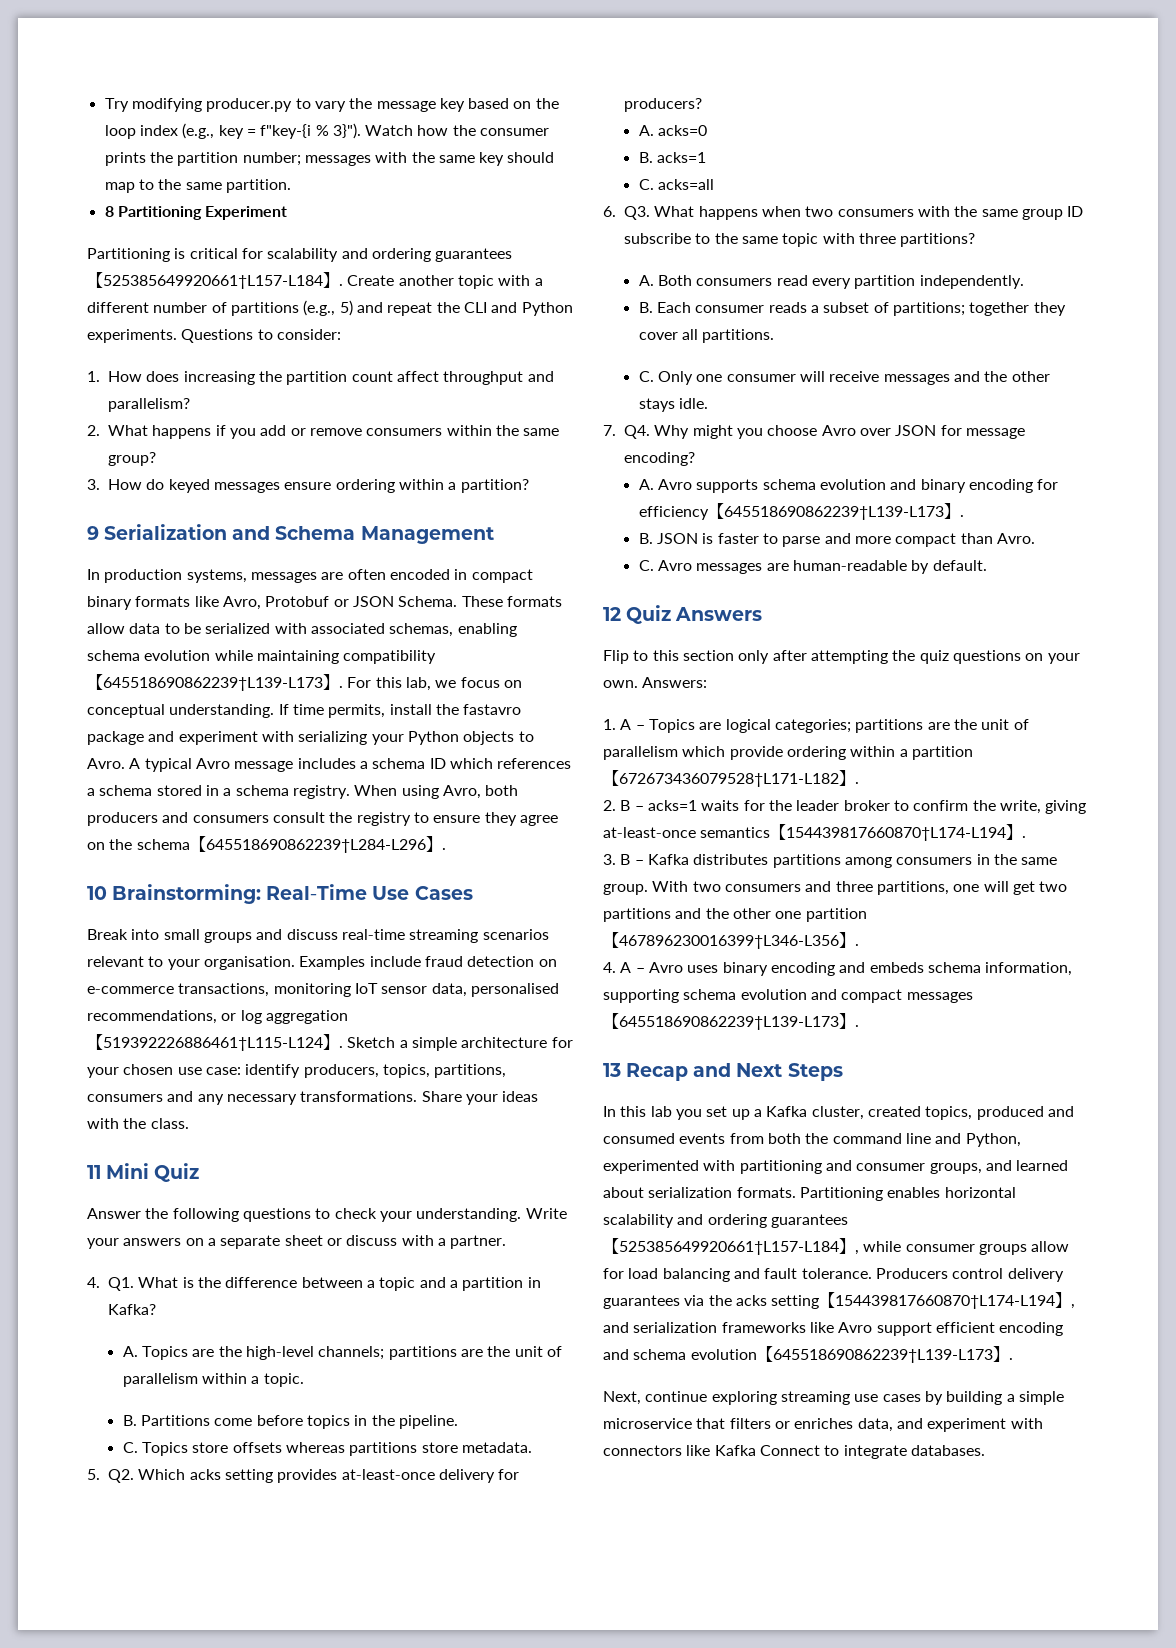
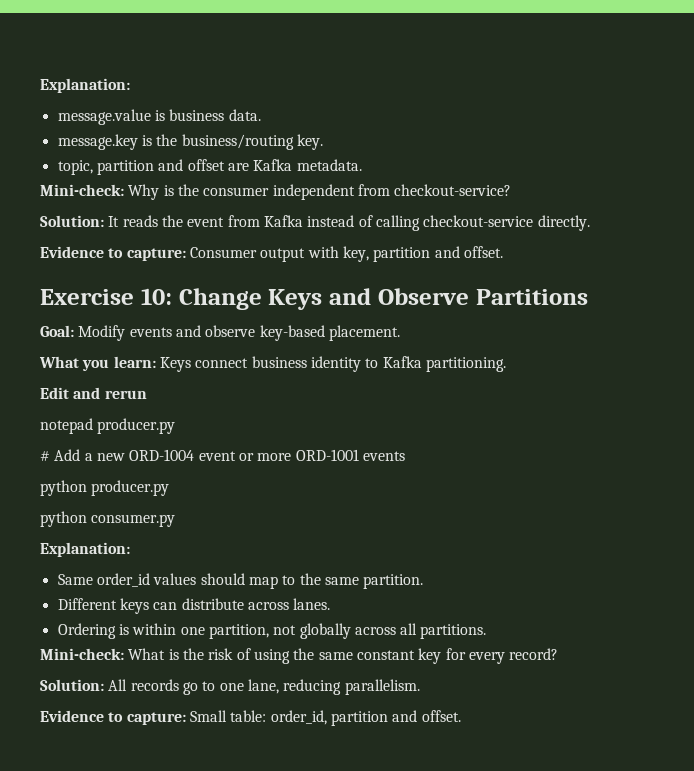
[104,98,559,112] [104,123,550,139] [104,152,505,166] Try modifying producer.py to vary the message key based on the loop index (e.g., key = f"key-{i % 3}"). Watch how the consumer prints the partition number; messages with the same key -> [40,78,130,93] [57,109,261,125] [57,134,323,150] [57,159,362,175] [40,184,512,200] [40,215,590,231] [40,246,503,262] [40,288,588,310] [40,325,400,341] [39,356,506,372] [40,387,147,399] [40,418,176,434] [40,449,405,461] [40,480,170,496] [40,511,176,527] [40,542,130,557] [57,573,197,587] Explanation: // message.value is business data. // message.key is the business/routing key. // topic, partition and offset are Kafka metadata. // Mini-check: Why is the consumer independent from checkout-service? // Solution: It reads the event from Kafka instead of calling checkout-service directly. // Evidence to capture: Consumer output with key, partition and offset. // Exercise 10: Change Keys and Observe Partitions // Goal: Modify events and observe key-based placement. // What you learn: Keys connect business identity to Kafka partitioning. // Edit and rerun // notepad producer.py // # Add a new ORD-1004 event or more ORD-1001 events // python producer.py // python consumer.py // Explanation: // Same order_id values
[104,206,288,220] [87,248,513,262] [87,272,543,289] [87,300,573,316] [87,329,341,343] [87,371,554,385] [108,398,190,412] [87,425,560,439] [108,452,156,466] [87,479,529,493] [87,524,494,544] [87,569,533,583] [87,596,562,610] [87,623,517,637] [87,650,437,664] [87,674,522,691] [87,704,522,718] [87,731,534,745] [87,758,572,772] [87,785,519,799] [87,812,558,826] [87,836,446,853] [87,884,473,904] [87,929,549,943] [87,956,557,970] [87,983,559,997] [87,1010,348,1024] [87,1034,573,1051] [87,1064,507,1078] [87,1091,539,1105] [87,1118,189,1129] [87,1163,200,1182] [87,1208,567,1222] [87,1235,507,1249] [87,1277,541,1291] [108,1304,156,1315] [122,1346,562,1360] [122,1373,304,1387] [122,1415,458,1429] [122,1442,532,1456] [87,1469,520,1483] [624,98,702,112] [638,125,708,136] [638,152,707,163] [638,179,715,190] [603,206,1084,220] [624,233,976,247] [638,275,1024,289] [638,302,1066,316] [638,329,775,343] [638,371,1050,385] [638,398,709,412] [603,425,1025,439] [624,452,695,466] [638,479,1059,493] [638,503,964,520] [638,533,1035,547] [638,560,987,574] [603,605,763,624] [603,650,1080,664] [603,677,708,688] [603,719,1029,733] [603,746,973,760] [603,770,859,787] [603,800,1087,814] [603,824,1027,841] [603,854,1058,868] [603,881,1068,895] [603,908,867,922] [603,932,859,949] [603,962,1073,976] [603,989,973,1003] [603,1013,859,1030] [603,1063,843,1081] [603,1106,1074,1120] [603,1133,1021,1147] [603,1160,1069,1174] [603,1187,1016,1201] [603,1214,848,1228] [603,1238,1070,1255] [603,1268,1064,1282] [603,1292,1076,1309] [603,1322,1064,1336] [603,1346,1013,1363] [603,1391,1064,1405] [603,1418,1043,1432] [603,1445,985,1459] 8 Partitioning Experiment // Partitioning is critical for scalability and ordering guarantees【525385649920661†L157-L184】. Create another topic with a different number of partitions (e.g., 5) and repeat the CLI and Python experiments. Questions to consider: // 1. How does increasing the partition count affect throughput and parallelism? // 2. What happens if you add or remove consumers within the same group? // 3. How do keyed messages ensure ordering within a partition? // 9 Serialization and Schema Management // In production systems, messages are often encoded in compact binary formats like Avro, Protobuf or JSON Schema. These formats allow data to be serialized with associated schemas, enabling schema evolution while maintaining compatibility【645518690862239†L139-L173】. For this lab, we focus on conceptual understanding. If time permits, install the fastavro package and experiment with serializing your Python objects to Avro. A typical Avro message includes a schema ID which references a schema stored in a schema registry. When using Avro, both producers and consumers consult the registry to ensure they agree on the schema【645518690862239†L284-L296】. // 10 Brainstorming: Real‑Time Use Cases // Break into small groups and discuss real‑time streaming scenarios relevant to your organisation. Examples include fraud detection on e‑commerce transactions, monitoring IoT sensor data, personalised recommendations, or log aggregation【519392226886461†L115-L124】. Sketch a simple architecture for your chosen use case: identify producers, topics, partitions, consumers and any necessary transformations. Share your ideas with the class. // 11 Mini Quiz // Answer the following questions to check your understanding. Write your answers on a separate sheet or discuss with a partner. // 4. Q1. What is the difference between a topic and a partition in Kafka? // A. Topics are the high‑level channels; partitions are the unit of parallelism within a topic. // B. Partitions come before topics in the pipeline. // C. Topics store offsets whereas partitions store metadata. // 5. Q2. Which acks setting provides at‑least‑once delivery for producers? // A. acks=0 // B. acks=1 // C. acks=all // 6. Q3. What happens when two consumers with the same group ID subscribe to the same topic with three partitions? // A. Both consumers read every partition independently. // B. Each consumer reads a subset of partitions; together they cover all partitions. // C. Only one consumer will receive messages and the other stays idle. // 7. Q4. Why might you choose Avro over JSON for message encoding? // A. Avro supports schema evolution and binary encoding for efficiency【645518690862239†L139-L173】. // B. JSON is faster to parse and more compact than Avro. // C. Avro messages are human‑readable by default. // 12 Quiz Answers // Flip to this section only after attempting the quiz questions on your own. Answers: // 1. A – Topics are logical categories; partitions are the unit of parallelism which provide ordering within a partition【672673436079528†L171-L182】. // 2. B – acks=1 waits for the leader broker to confirm the write, giving at‑least‑once semantics【154439817660870†L174-L194】. // 3. B – Kafka distributes partitions among consumers in the same group. With two consumers and three partitions, one will get two partitions and the other one partition【467896230016399†L346-L356】. // 4. A – Avro uses binary encoding and embeds schema information, supporting schema evolution and compact messages【645518690862239†L139-L173】. // 13 Recap and Next Steps // In this lab you set up a Kafka cluster, created topics, produced and consumed events from both the command line and Python, experimented with partitioning and consumer groups, and learned about serialization formats. Partitioning enables horizontal scalability and ordering guarantees【525385649920661†L157-L184】, while consumer groups allow for load balancing and fault tolerance. Producers control delivery guarantees via the acks setting【154439817660870†L174-L194】, and serialization frameworks like Avro support efficient encoding and schema evolution【645518690862239†L139-L173】. // Next, continue exploring streaming use cases by building a simple microservice that filters or enriches data, and experiment with connectors like Kafka Connect to integrate databases. -> [57,598,331,614] [57,623,487,639] [40,648,559,664] [40,679,420,695] [40,710,461,726] Different keys can distribute across lanes. // Ordering is within one partition, not globally across all partitions. // Mini-check: What is the risk of using the same constant key for every record? // Solution: All records go to one lane, reducing parallelism. // Evidence to capture: Small table: order_id, partition and offset.

